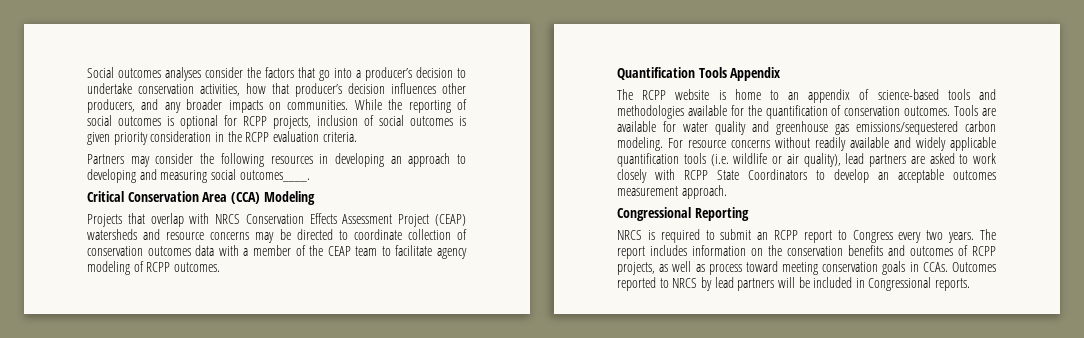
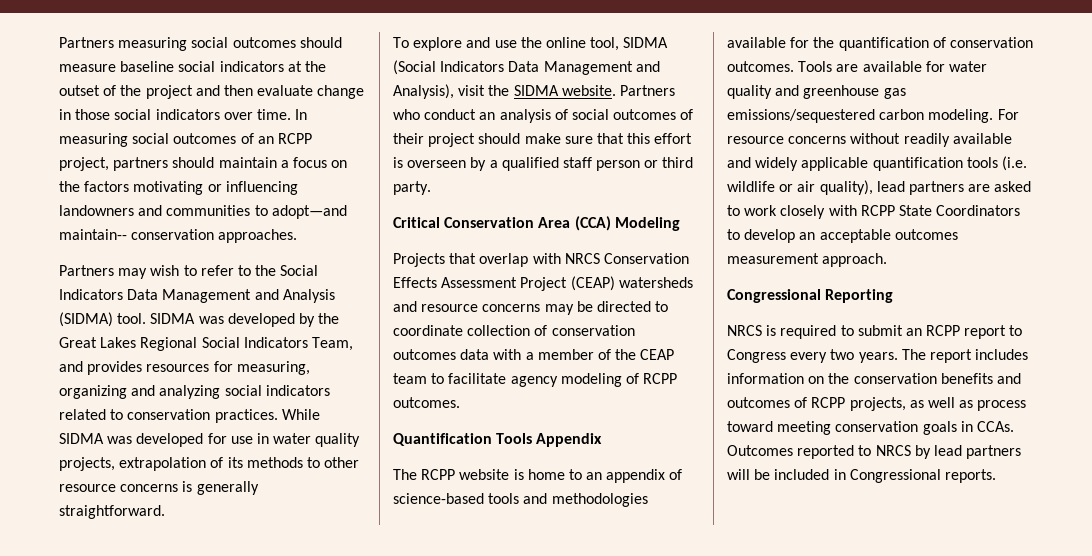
[87,67,466,81] [87,83,466,97] [87,99,467,113] [87,115,466,129] [87,131,357,145] [87,153,466,167] [87,169,310,183] Social outcomes analyses consider the factors that go into a producer’s decision to undertake conservation activities, how that producer’s decision influences other producers, and any broader impacts on communities. While the reporting of social outcomes is optional for RCPP projects, inclusion of social outcomes is given priority consideration in the RCPP evaluation criteria. // Partners may consider the following resources in developing an approach to developing and measuring social outcomes____. -> [59,37,342,51] [59,61,326,72] [59,85,365,99] [59,109,308,120] [59,133,312,147] [59,157,348,171] [59,181,298,195] [59,205,347,219] [59,229,298,243] [59,265,319,279] [59,289,335,303] [59,312,340,327] [59,337,353,351] [59,361,310,375] [59,385,330,399] [59,409,320,423] [59,433,361,447] [59,457,360,471] [59,481,259,495] [59,505,165,519] [393,37,669,51] [393,60,660,75] [393,84,675,99] [393,109,694,123] [393,133,693,147] [393,157,694,171] [393,181,431,195] Partners measuring social outcomes should measure baseline social indicators at the outset of the project and then evaluate change in those social indicators over time. In measuring social outcomes of an RCPP project, partners should maintain a focus on the factors motivating or influencing landowners and communities to adopt—and maintain-- conservation approaches. // Partners may wish to refer to the Social Indicators Data Management and Analysis (SIDMA) tool. SIDMA was developed by the Great Lakes Regional Social Indicators Team, and provides resources for measuring, organizing and analyzing social indicators related to conservation practices. While SIDMA was developed for use in water quality projects, extrapolation of its methods to other resource concerns is generally straightforward. // To explore and use the online tool, SIDMA (Social Indicators Data Management and Analysis), visit the SIDMA website. Partners who conduct an analysis of social outcomes of their project should make sure that this effort is overseen by a qualified staff person or third party.

